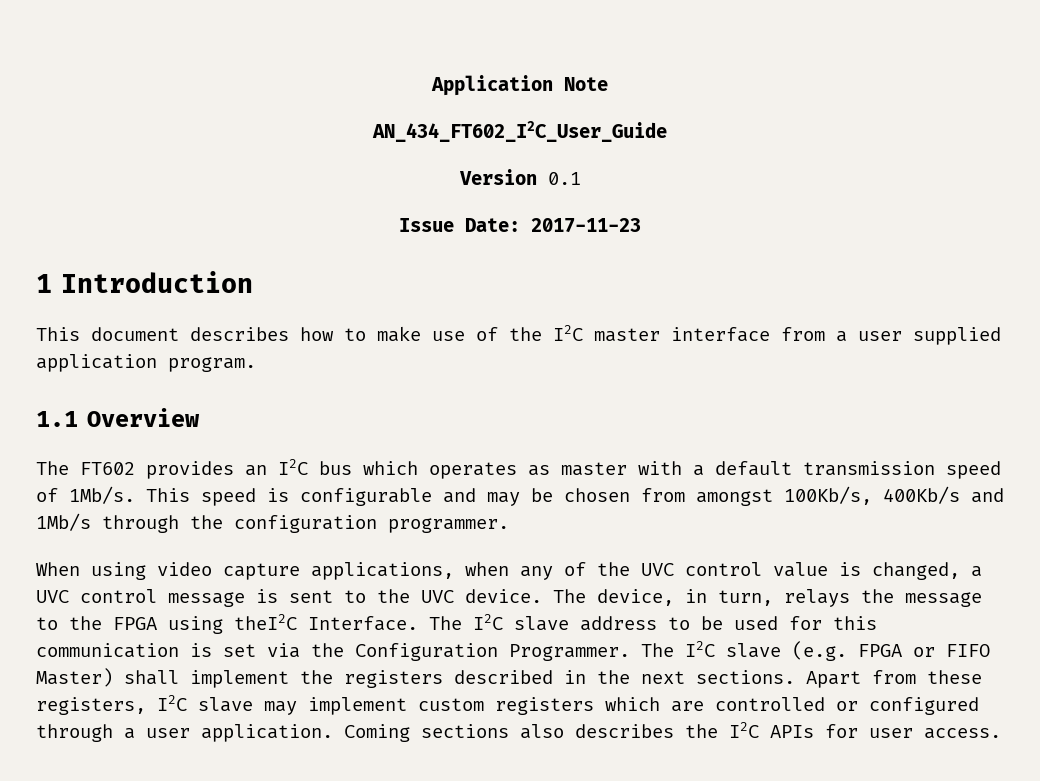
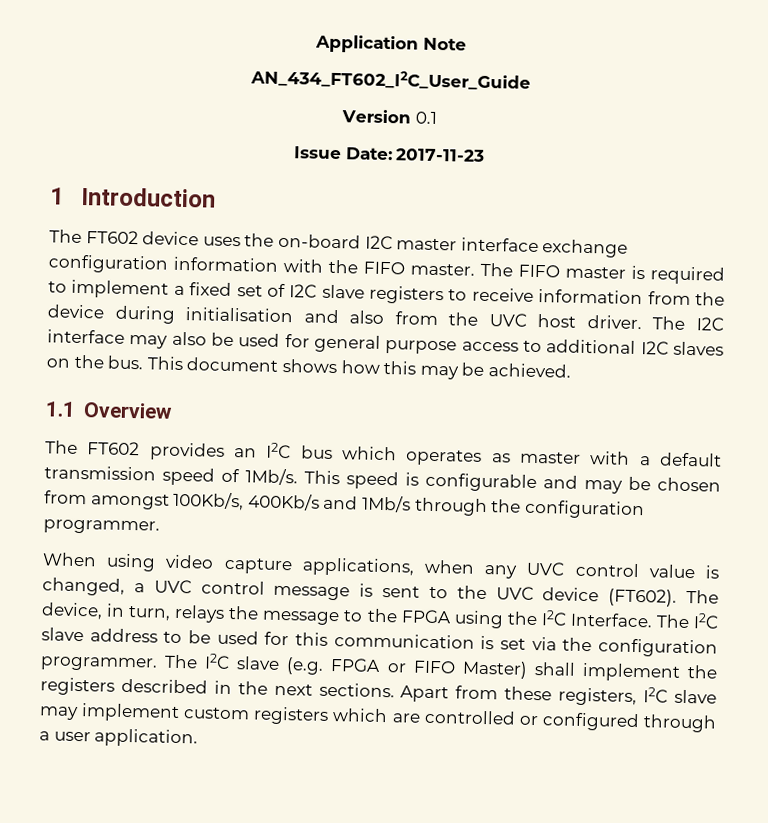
[36,325,1001,345] [36,354,256,372] This document describes how to make use of the I2C master interface from a user supplied application program. -> [49,229,629,258] [48,254,725,285] [48,279,725,306] [47,304,724,331] [47,329,724,356] [46,354,571,380] The FT602 device uses the on-board I2C master interface exchange configuration information with the FIFO master. The FIFO master is required to implement a fixed set of I2C slave registers to receive information from the device during initialisation and also from the UVC host driver. The I2C interface may also be used for general purpose access to additional I2C slaves on the bus. This document shows how this may be achieved.
[564,562,630,576] of the -> (518, 572) none
[465,589,542,603] device. -> [542,587,678,607] device (FT602).
[234,614,297,630] theI2C -> [506,610,567,626] the I2C
[355,643,630,661] Configuration Programmer. -> [598,638,718,658] [40,656,158,672] configuration programmer.
[344,722,1001,742] Coming sections also describes the I2C APIs for user access. -> (199, 738) none

